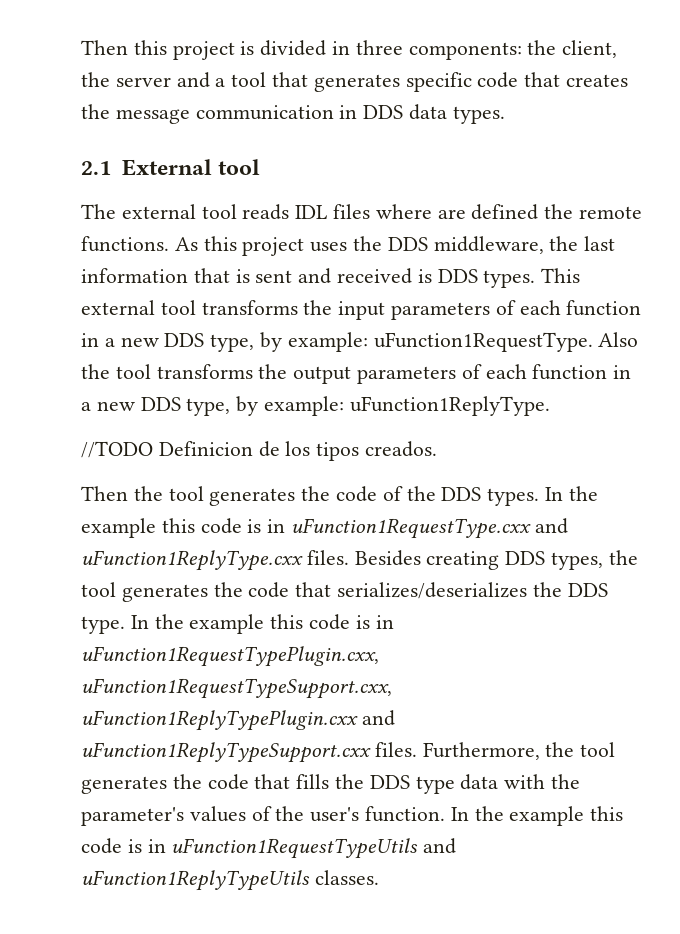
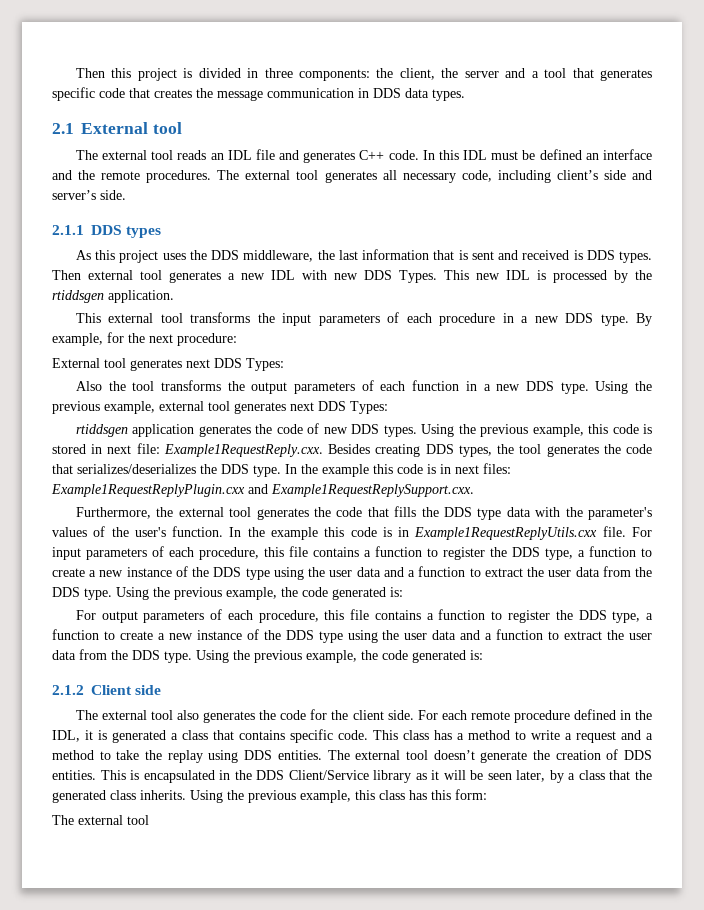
[295,204,643,220] [81,236,169,252] IDL files where are defined the remote functions. -> [210,149,652,163] [52,170,652,183] [52,190,126,200] [52,225,162,238] an IDL file and generates C++ code. In this IDL must be defined an interface and the remote procedures. The external tool generates all necessary code, including client’s side and server’s side. // 2.1.1 DDS types //
(536, 279) none -> [52,270,652,283] [52,290,174,303] Then external tool generates a new IDL with new DDS Types. This new IDL is processed by the rtiddsgen application. //
[566,300,642,316] [81,332,593,352] function in a new DDS type, by example: uFunction1RequestType. -> [439,313,652,326] [52,332,237,346] [52,358,284,371] procedure in a new DDS type. By example, for the next procedure: // External tool generates next DDS Types: //
[186,396,550,416] [81,441,438,461] [81,486,204,501] type, by example: uFunction1ReplyType. // //TODO Definicion de los tipos creados. // Then the tool -> [560,381,652,394] [52,401,388,414] [75,424,195,437] type. Using the previous example, external tool generates next DDS Types: // rtiddsgen application
[406,486,598,506] [81,518,568,539] [81,550,349,571] the DDS types. In the example this code is in uFunction1RequestType.cxx and uFunction1ReplyType.cxx files. -> [323,424,652,437] [52,443,323,457] new DDS types. Using the previous example, this code is stored in next file: Example1RequestReply.cxx.
[81,646,379,667] [81,678,392,699] [81,710,395,731] [81,742,417,763] uFunction1RequestTypePlugin.cxx, uFunction1RequestTypeSupport.cxx, uFunction1ReplyTypePlugin.cxx and uFunction1ReplyTypeSupport.cxx files. -> [455,463,511,474] [51,484,474,497] next files: Example1RequestReplyPlugin.cxx and Example1RequestReplySupport.cxx. //
(575, 749) none -> [178,507,224,517] external
[171,838,457,859] [81,870,379,891] uFunction1RequestTypeUtils and uFunction1ReplyTypeUtils classes. -> [414,526,652,540] [52,546,652,560] [52,566,652,580] [52,587,403,600] [75,609,653,623] [52,629,652,643] [52,649,483,663] [52,685,162,695] [75,709,653,723] [52,729,653,743] [52,749,652,763] [52,770,652,783] [52,789,487,803] [52,815,149,825] Example1RequestReplyUtils.cxx file. For input parameters of each procedure, this file contains a function to register the DDS type, a function to create a new instance of the DDS type using the user data and a function to extract the user data from the DDS type. Using the previous example, the code generated is: // For output parameters of each procedure, this file contains a function to register the DDS type, a function to create a new instance of the DDS type using the user data and a function to extract the user data from the DDS type. Using the previous example, the code generated is: // 2.1.2 Client side // The external tool also generates the code for the client side. For each remote procedure defined in the IDL, it is generated a class that contains specific code. This class has a method to write a request and a method to take the replay using DDS entities. The external tool doesn’t generate the creation of DDS entities. This is encapsulated in the DDS Client/Service library as it will be seen later, by a class that the generated class inherits. Using the previous example, this class has this form: // The external tool

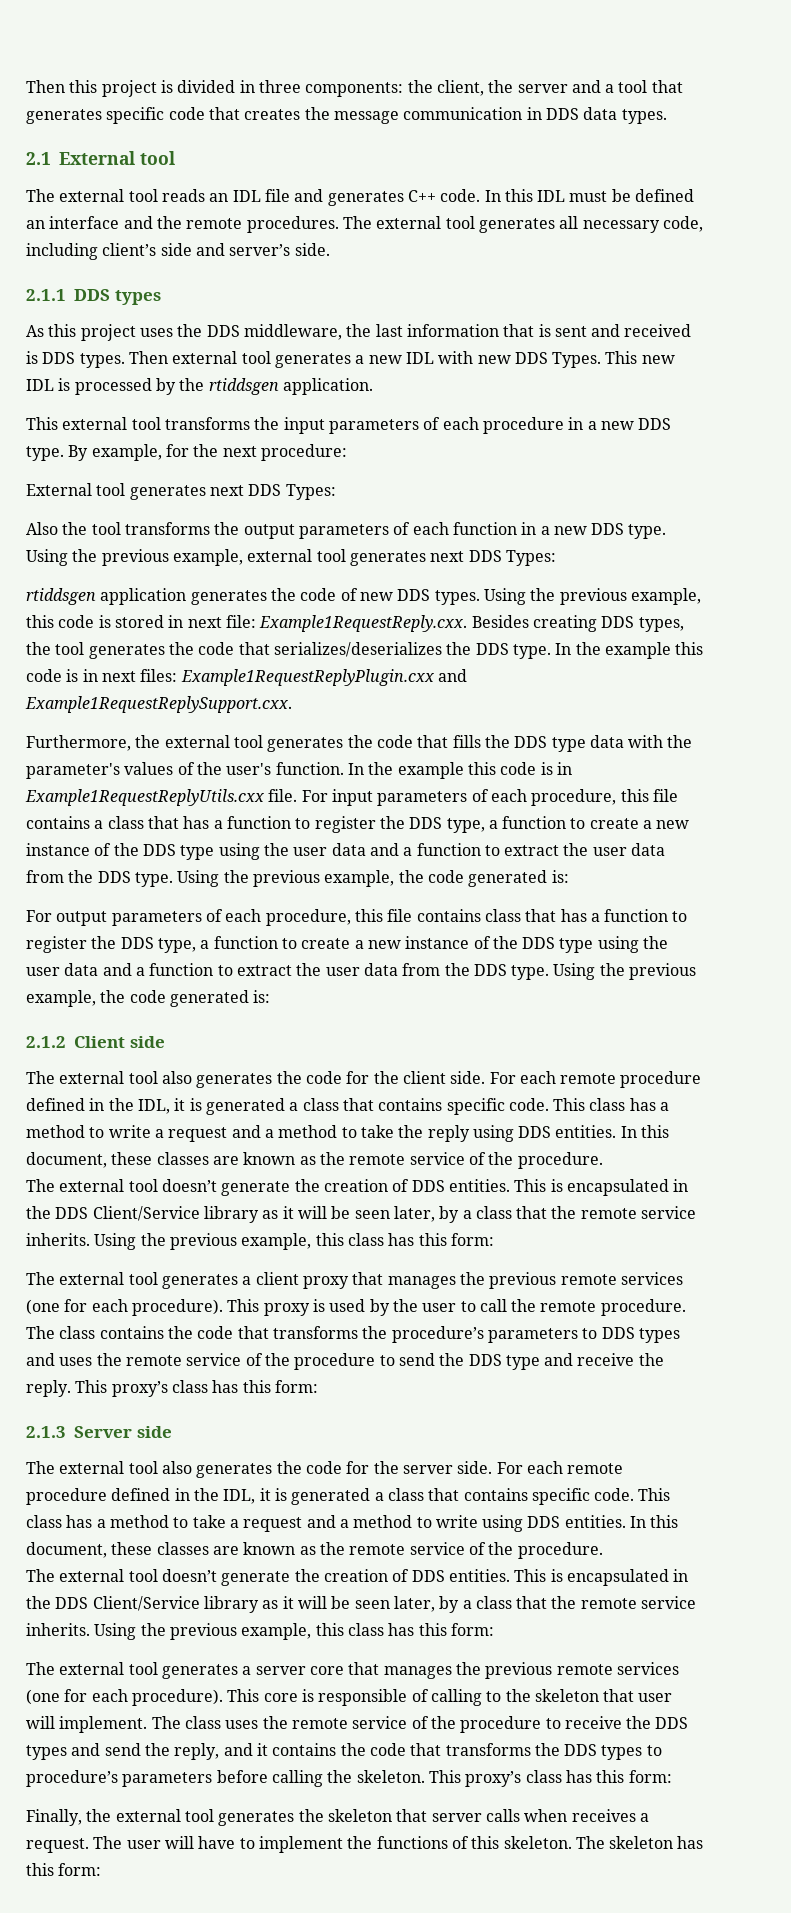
(371, 553) none -> [107,816,223,829] class that has a
(421, 615) none -> [484,909,587,922] class that has
[167,750,322,763] replay using DDS entities. -> [427,1125,670,1142] [26,1152,603,1169] reply using DDS entities. In this document, these classes are known as the remote service of the procedure. //
[52,790,136,803] generated class -> [580,1206,697,1219] remote service
(149, 820) none -> [161,1272,683,1289] [26,1299,686,1316] [26,1326,680,1343] [26,1353,664,1370] [26,1380,318,1397] [26,1426,172,1438] [26,1461,624,1478] [26,1488,671,1505] [26,1515,679,1532] [26,1542,603,1559] [26,1569,689,1586] [26,1596,697,1613] [26,1623,494,1640] [26,1662,679,1679] [26,1689,673,1706] [26,1716,689,1733] [26,1743,662,1760] [26,1770,672,1787] [26,1809,649,1826] [26,1836,704,1853] [26,1863,102,1876] generates a client proxy that manages the previous remote services (one for each procedure). This proxy is used by the user to call the remote procedure. The class contains the code that transforms the procedure’s parameters to DDS types and uses the remote service of the procedure to send the DDS type and receive the reply. This proxy’s class has this form: // 2.1.3 Server side // The external tool also generates the code for the server side. For each remote procedure defined in the IDL, it is generated a class that contains specific code. This class has a method to take a request and a method to write using DDS entities. In this document, these classes are known as the remote service of the procedure. // The external tool doesn’t generate the creation of DDS entities. This is encapsulated in the DDS Client/Service library as it will be seen later, by a class that the remote service inherits. Using the previous example, this class has this form: // The external tool generates a server core that manages the previous remote services (one for each procedure). This core is responsible of calling to the skeleton that user will implement. The class uses the remote service of the procedure to receive the DDS types and send the reply, and it contains the code that transforms the DDS types to procedure’s parameters before calling the skeleton. This proxy’s class has this form: // Finally, the external tool generates the skeleton that server calls when receives a request. The user will have to implement the functions of this skeleton. The skeleton has this form:

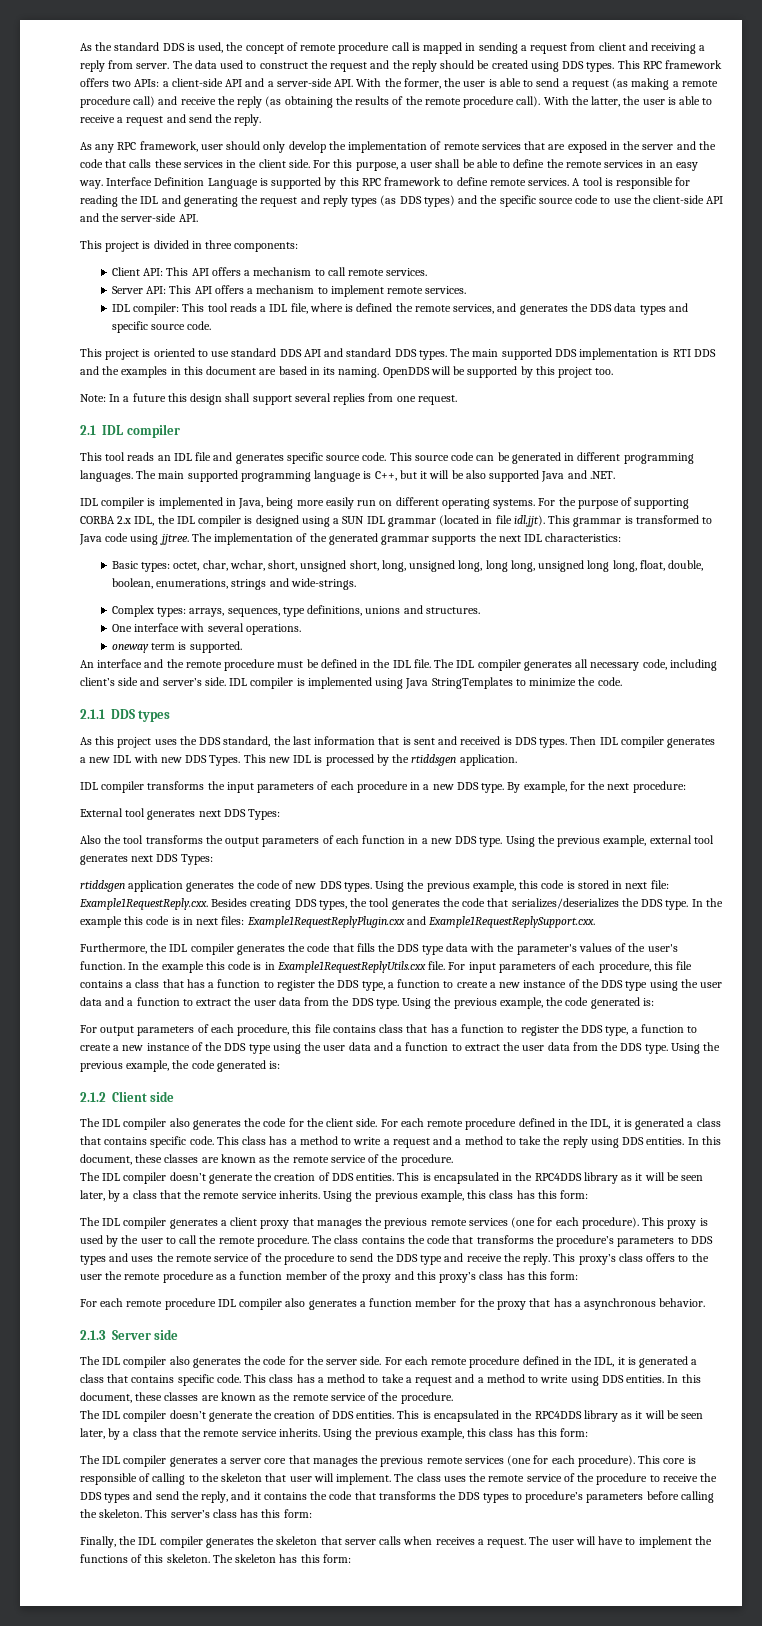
[26,80,98,93] Then this -> [80,42,706,54] [80,60,723,72] [80,78,718,90] [80,96,713,108] [80,114,262,126] [80,141,716,153] [80,159,698,171] [79,177,691,189] [80,195,724,207] [80,213,198,222] [80,240,102,249] As the standard DDS is used, the concept of remote procedure call is mapped in sending a request from client and receiving a reply from server. The data used to construct the request and the reply should be created using DDS types. This RPC framework offers two APIs: a client-side API and a server-side API. With the former, the user is able to send a request (as making a remote procedure call) and receive the reply (as obtaining the results of the remote procedure call). With the latter, the user is able to receive a request and send the reply. // As any RPC framework, user should only develop the implementation of remote services that are exposed in the server and the code that calls these services in the client side. For this purpose, a user shall be able to define the remote services in an easy way. Interface Definition Language is supported by this RPC framework to define remote services. A tool is responsible for reading the IDL and generating the request and reply types (as DDS types) and the specific source code to use the client-side API and the server-side API. // This
[407,80,683,96] [26,107,667,124] [26,151,175,165] [26,189,125,202] the client, the server and a tool that generates specific code that creates the message communication in DDS data types. // 2.1 External tool // The external -> [111,267,428,276] [111,285,467,297] [111,303,688,315] [111,321,212,333] [80,348,716,360] [80,366,614,378] [80,393,457,405] [80,424,180,438] [80,452,102,461] // Client API: This API offers a mechanism to call remote services. // Server API: This API offers a mechanism to implement remote services. // IDL compiler: This tool reads a IDL file, where is defined the remote services, and generates the DDS data types and specific source code. // This project is oriented to use standard DDS API and standard DDS types. The main supported DDS implementation is RTI DDS and the examples in this document are based in its naming. OpenDDS will be supported by this project too. // Note: In a future this design shall support several replies from one request. // 2.1 IDL compiler // This
[407,189,695,202] [26,216,475,233] C++ code. In this IDL must be defined an interface and the remote procedures. The external tool -> [286,452,694,464] [80,470,615,482] [80,497,690,509] [80,515,713,527] [79,533,622,545] [111,560,704,572] [111,578,356,590] [111,605,480,617] [111,623,301,635] [111,641,242,653] [80,659,521,671] specific source code. This source code can be generated in different programming languages. The main supported programming language is C++, but it will be also supported Java and .NET. // IDL compiler is implemented in Java, being more easily run on different operating systems. For the purpose of supporting CORBA 2.x IDL, the IDL compiler is designed using a SUN IDL grammar (located in file idl.jjt). This grammar is transformed to Java code using jjtree. The implementation of the generated grammar supports the next IDL characteristics: // Basic types: octet, char, wchar, short, unsigned short, long, unsigned long, long long, unsigned long long, float, double, boolean, enumerations, strings and wide-strings. // Complex types: arrays, sequences, type definitions, unions and structures. // One interface with several operations. // oneway term is supported. // An interface and the remote procedure must be defined in the IDL file. The IDL compiler
(330, 249) none -> [229,677,622,689] IDL compiler is implemented using Java StringTemplates to minimize the code.
[243,324,342,340] middleware, -> [223,736,271,747] standard,
[172,351,271,364] external tool -> [599,736,664,748] IDL compiler
[26,417,161,430] This external tool -> [80,781,145,793] IDL compiler
[164,735,263,748] external tool -> [169,943,234,955] IDL compiler
[59,1071,158,1084] external tool -> [102,1118,167,1130] IDL compiler
[59,1179,158,1192] external tool -> [102,1172,167,1184] IDL compiler
[55,1206,200,1221] DDS Client/Service -> [534,1173,582,1181] RPC4DDS
[59,1272,158,1285] external tool -> [102,1217,167,1229] IDL compiler
[212,1380,318,1393] has this form: -> [646,1253,709,1262] [80,1271,579,1283] [80,1298,706,1310] offers to the user the remote procedure as a function member of the proxy and this proxy’s class has this form: // For each remote procedure IDL compiler also generates a function member for the proxy that has a asynchronous behavior.
[59,1461,158,1474] external tool -> [102,1356,167,1368] IDL compiler
[59,1569,158,1582] external tool -> [102,1410,167,1422] IDL compiler
[55,1596,200,1611] DDS Client/Service -> [534,1411,582,1419] RPC4DDS
[59,1662,158,1675] external tool -> [102,1455,167,1467] IDL compiler
[465,1771,522,1787] proxy’s -> [170,1510,210,1518] server’s
[115,1809,214,1822] external tool -> [138,1536,203,1548] IDL compiler

